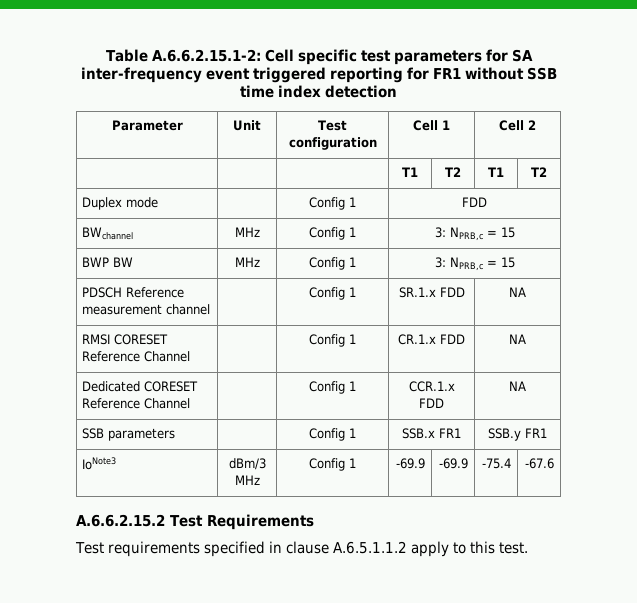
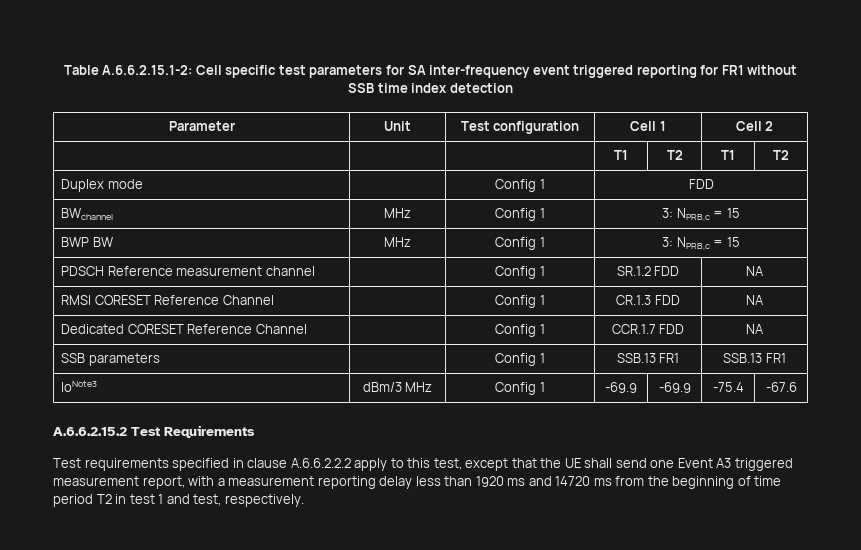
[398,287,436,298] SR.1.x -> [616,266,651,276] SR.1.2
[398,334,436,345] CR.1.x -> [616,295,652,305] CR.1.3
[408,381,455,392] CCR.1.x -> [611,324,656,334] CCR.1.7
[402,428,435,439] SSB.x -> [616,353,656,363] SSB.13
[488,428,521,441] SSB.y -> [723,353,763,363] SSB.13
[332,541,407,554] A.6.5.1.1.2 -> [290,458,351,468] A.6.6.2.2.2
[498,542,528,554] test. -> [433,458,793,471] [53,476,782,489] [53,494,304,507] test, except that the UE shall send one Event A3 triggered measurement report, with a measurement reporting delay less than 1920 ms and 14720 ms from the beginning of time period T2 in test 1 and test, respectively.

